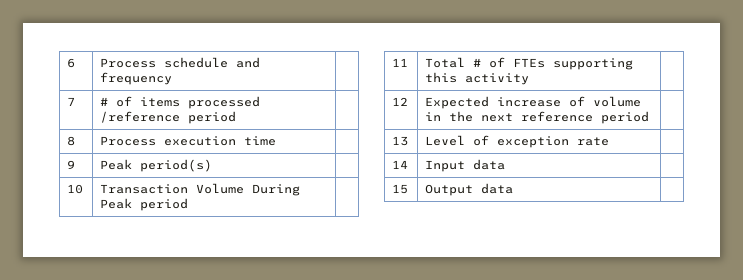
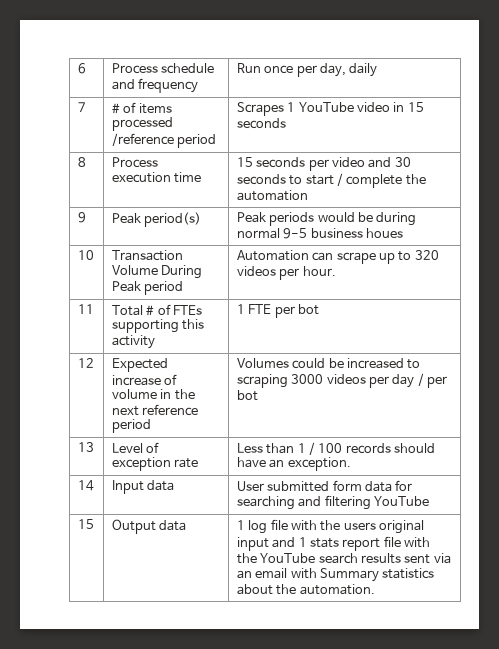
(173, 78) none -> [236,63,378,77] Run once per day, daily
[67,136,76,146] [100,136,277,146] [67,160,76,169] [100,159,213,172] // 8 | Process execution time | // 9 | Peak period(s) | -> [236,102,424,116] [236,118,286,129] [77,157,86,167] [111,157,158,168] [111,172,202,183] [236,157,411,171] [236,173,426,188] [236,190,308,201] [77,212,86,223] [111,212,202,227] [236,212,417,226] [236,228,403,239] Scrapes 1 YouTube video in 15 seconds // 8 | Process execution time | 15 seconds per video and 30 seconds to start / complete the automation // 9 | Peak period(s) | Peak periods would be during normal 9-5 business houes
(189, 204) none -> [236,250,439,264] [236,266,336,280] Automation can scrape up to 320 videos per hour.
(530, 79) none -> [236,304,319,318] 1 FTE per bot
(650, 117) none -> [236,358,421,369] [236,373,448,388] [236,390,258,401] Volumes could be increased to scraping 3000 videos per day / per bot
[392,160,409,169] [425,159,506,172] [392,184,409,194] [425,183,514,196] // 14 | Input data | // 15 | Output data | -> [236,442,436,455] [236,457,351,471] [77,480,94,491] [111,480,175,494] [236,480,413,492] [236,495,429,510] [77,519,94,529] [111,519,187,534] [236,519,425,534] [236,536,431,551] [236,553,451,564] [236,568,435,582] [236,584,375,595] Less than 1 / 100 records should have an exception. // 14 | Input data | User submitted form data for searching and filtering YouTube // 15 | Output data | 1 log file with the users original input and 1 stats report file with the YouTube search results sent via an email with Summary statistics about the automation.

